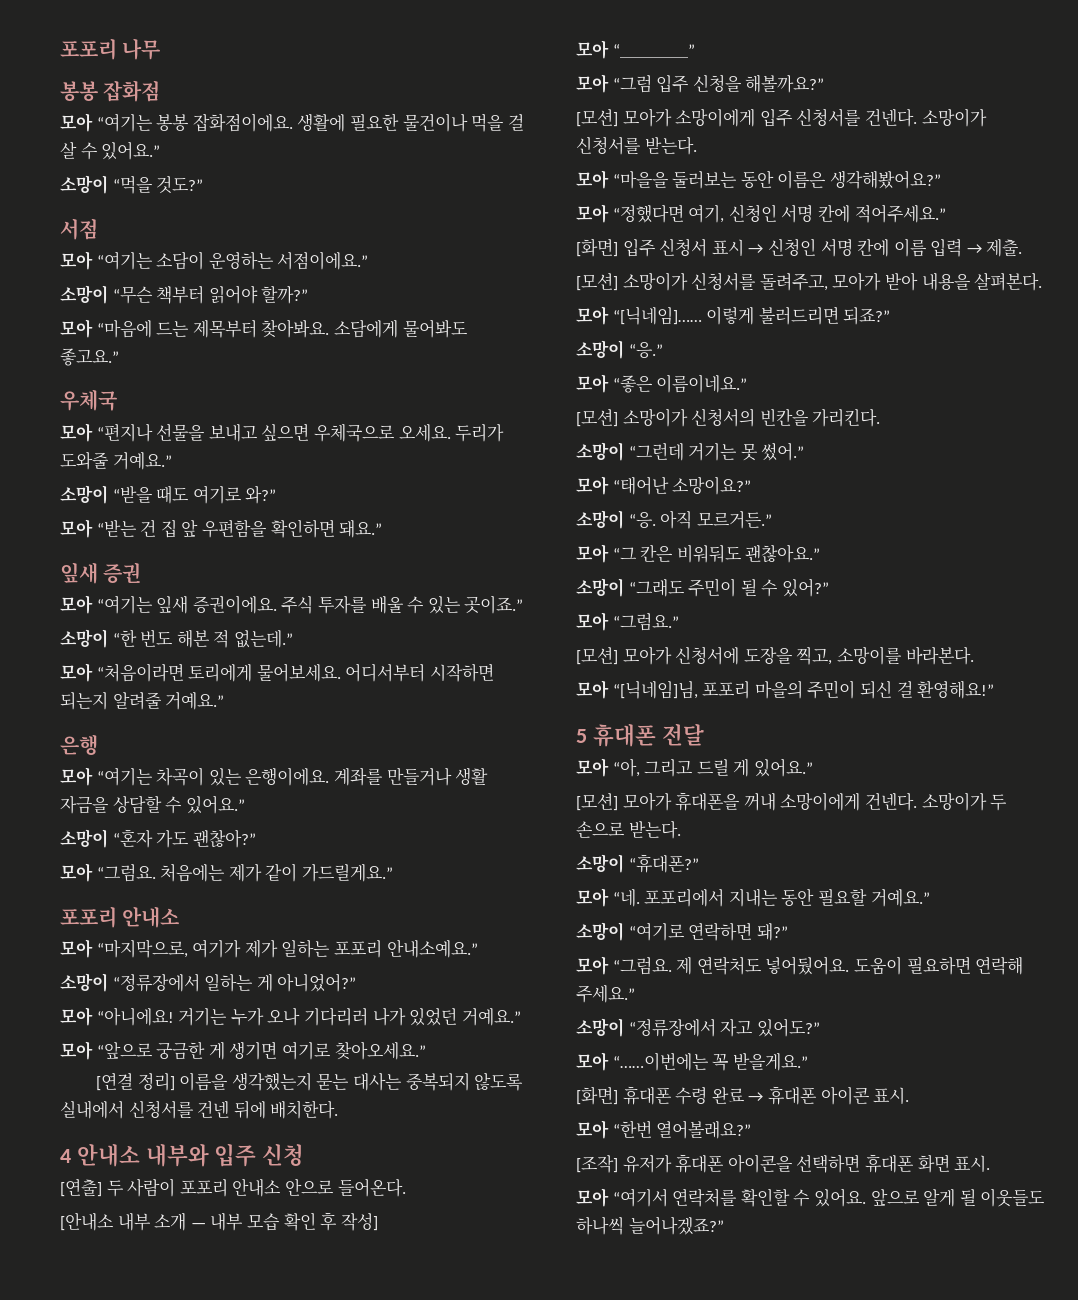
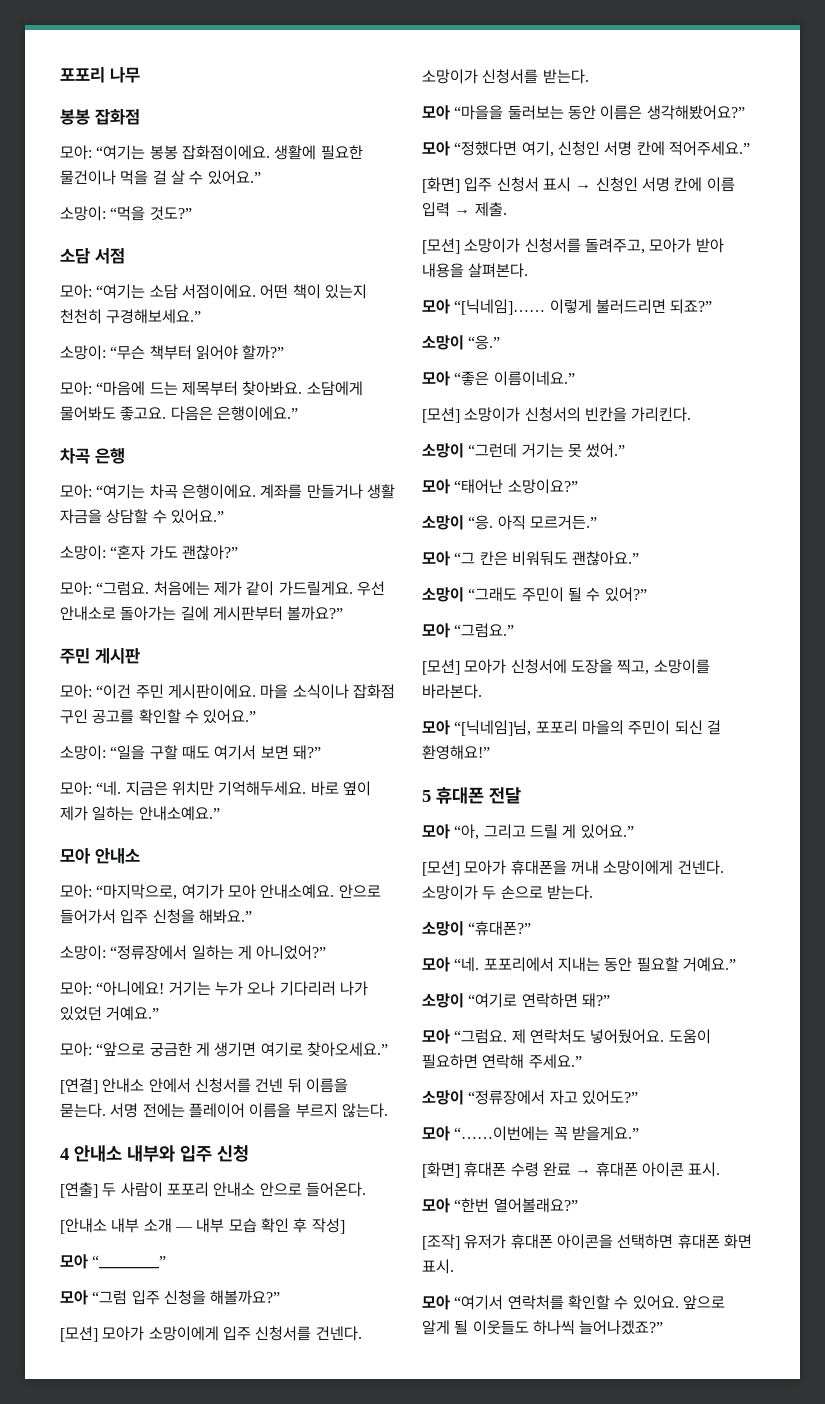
[60,113,93,132] 모아 -> [60,145,92,160] 모아:
[60,175,108,194] 소망이 -> [60,206,106,221] 소망이:
(204, 185) none -> [60,248,90,264] 소담
[60,251,369,270] [60,285,108,304] 모아 “여기는 소담이 운영하는 서점이에요.” // 소망이 -> [60,284,367,299] [60,309,202,324] [60,345,106,360] 모아: “여기는 소담 서점이에요. 어떤 책이 있는지 천천히 구경해보세요.” // 소망이:
[60,319,93,338] 모아 -> [60,381,92,396] 모아:
[60,348,119,366] [60,390,117,411] [60,423,505,442] [60,451,172,470] [60,485,277,504] [60,519,383,538] [60,562,142,584] [60,595,524,614] [60,629,293,648] [60,663,494,682] [60,692,225,710] [60,734,98,755] [60,767,242,786] 좋고요.” // 우체국 // 모아 “편지나 선물을 보내고 싶으면 우체국으로 오세요. 두리가 도와줄 거예요.” // 소망이 “받을 때도 여기로 와?” // 모아 “받는 건 집 앞 우편함을 확인하면 돼요.” // 잎새 증권 // 모아 “여기는 잎새 증권이에요. 주식 투자를 배울 수 있는 곳이죠.” // 소망이 “한 번도 해본 적 없는데.” // 모아 “처음이라면 토리에게 물어보세요. 어디서부터 시작하면 되는지 알려줄 거예요.” // 은행 // 모아 “여기는 차곡이 있는 -> [120,406,298,421] [60,448,125,464] [60,484,178,499] 좋고요. 다음은 은행이에요.” // 차곡 은행 // 모아: “여기는 차곡
[60,829,108,848] 소망이 -> [60,545,106,560] 소망이:
[60,863,93,882] 모아 -> [60,581,92,596] 모아:
[301,863,393,882] [60,907,117,928] 가드릴게요.” // 포포리 -> [278,581,385,596] [60,606,344,621] [60,648,140,664] [60,684,395,699] [60,709,257,724] [60,745,321,760] [60,781,371,796] [60,806,220,821] [60,848,91,864] 가드릴게요. 우선 안내소로 돌아가는 길에 게시판부터 볼까요?” // 주민 게시판 // 모아: “이건 주민 게시판이에요. 마을 소식이나 잡화점 구인 공고를 확인할 수 있어요.” // 소망이: “일을 구할 때도 여기서 보면 돼?” // 모아: “네. 지금은 위치만 기억해두세요. 바로 옆이 제가 일하는 안내소예요.” // 모아
[60,939,93,958] 모아 -> [60,884,92,899] 모아:
[244,939,478,958] [60,973,108,992] 제가 일하는 포포리 안내소예요.” // 소망이 -> [227,884,381,899] [60,909,252,924] [60,945,106,960] 모아 안내소예요. 안으로 들어가서 입주 신청을 해봐요.” // 소망이:
[60,1007,93,1026] 모아 -> [60,981,92,996] 모아:
[60,1041,93,1060] 모아 -> [60,1042,92,1057] 모아:
[96,1072,524,1091] [60,1100,339,1119] [연결 정리] 이름을 생각했는지 묻는 대사는 중복되지 않도록 실내에서 신청서를 건넨 뒤에 배치한다. -> [60,1078,348,1094] [60,1103,388,1118] [연결] 안내소 안에서 신청서를 건넨 뒤 이름을 묻는다. 서명 전에는 플레이어 이름을 부르지 않는다.

